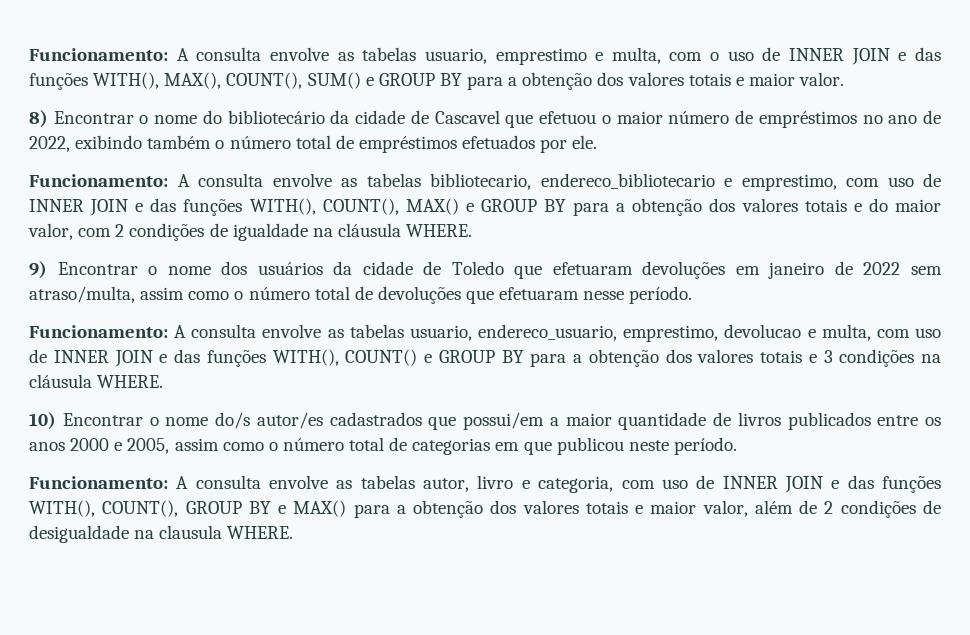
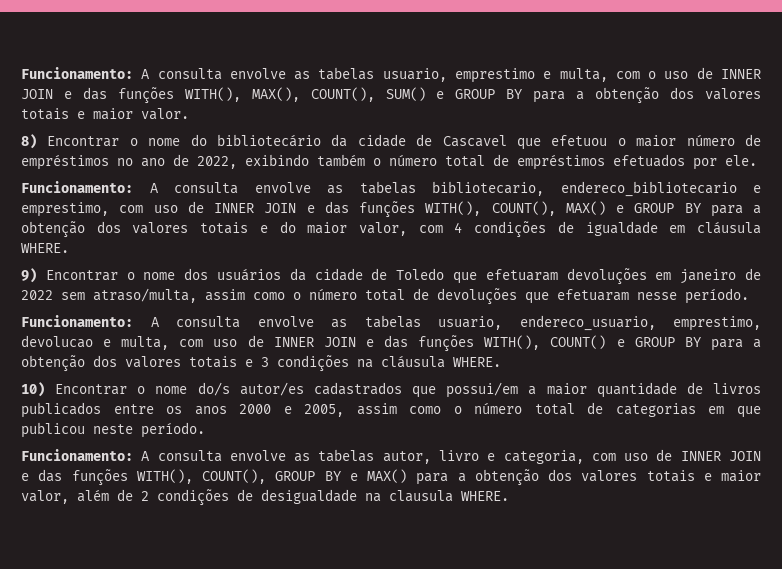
[115,224,125,237] 2 -> [454,222,463,233] 4
[312,228,333,237] na -> [669,225,686,233] em

